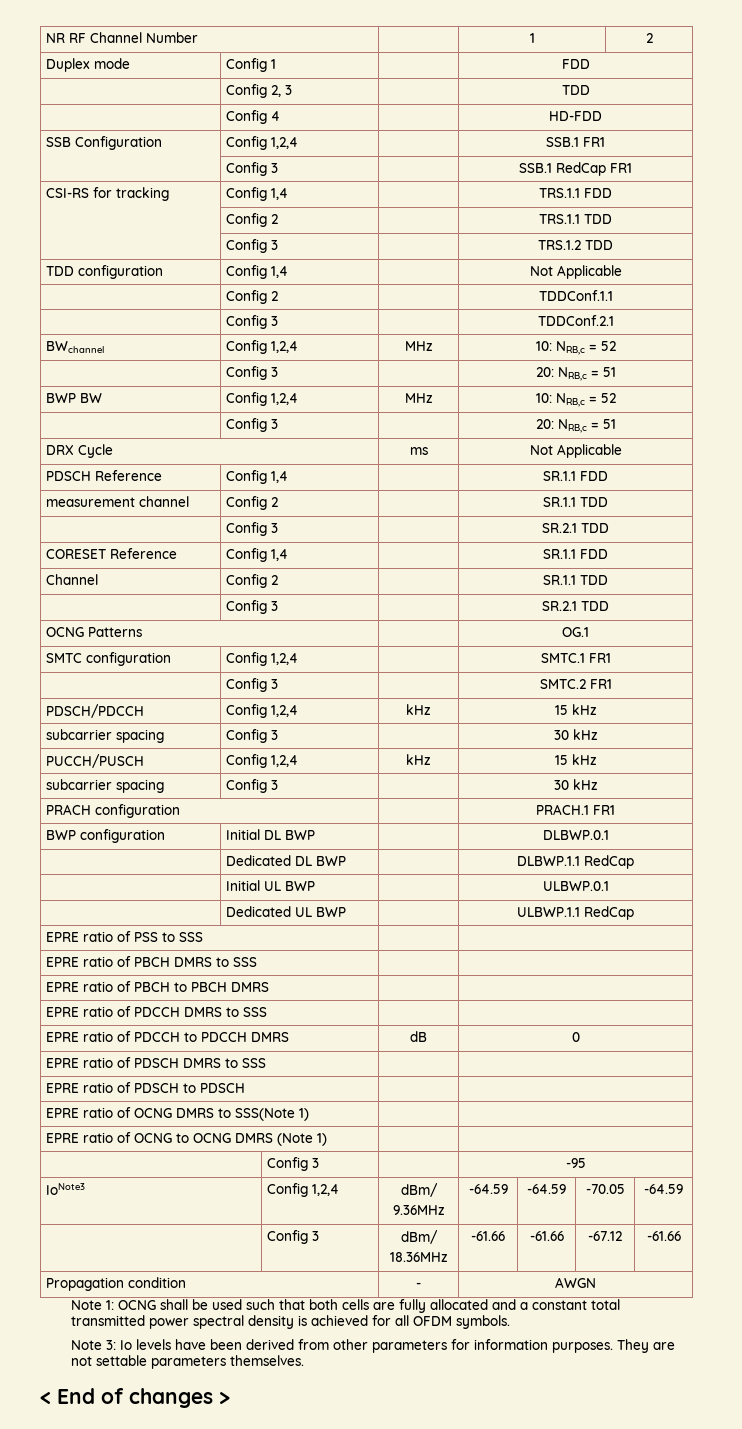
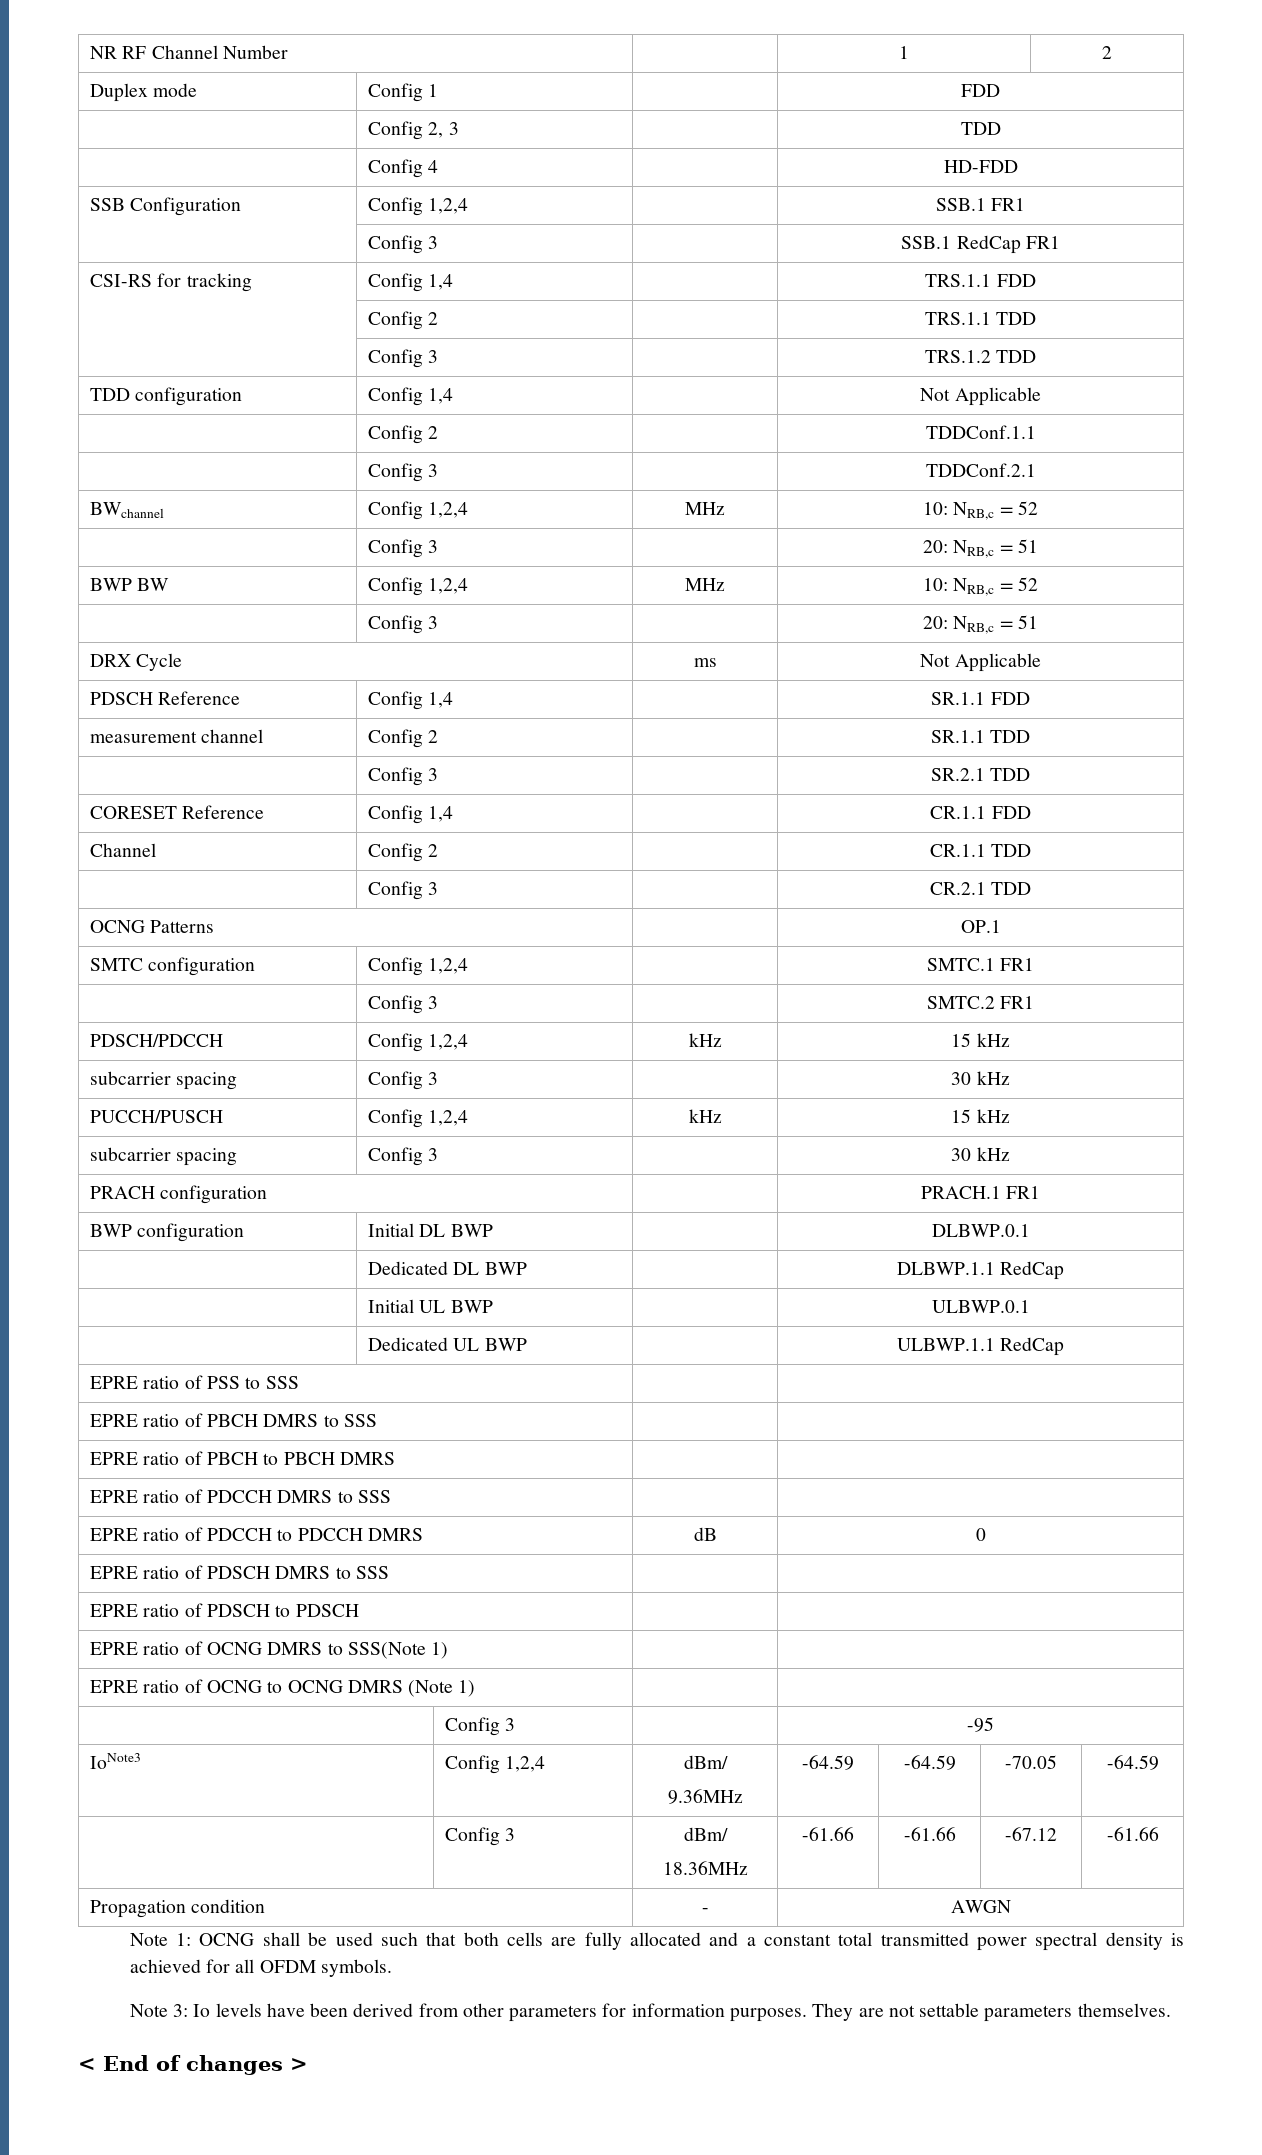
[543,549,576,559] SR.1.1 -> [930,806,987,819] CR.1.1
[543,575,608,585] [225,600,278,614] [542,601,577,611] SR.1.1 TDD // | Config 3 | | SR.2.1 -> [929,844,1032,857] [368,881,439,900] [929,882,986,895] CR.1.1 TDD // | Config 3 | | CR.2.1
[562,627,589,637] OG.1 -> [960,920,1001,933] OP.1

